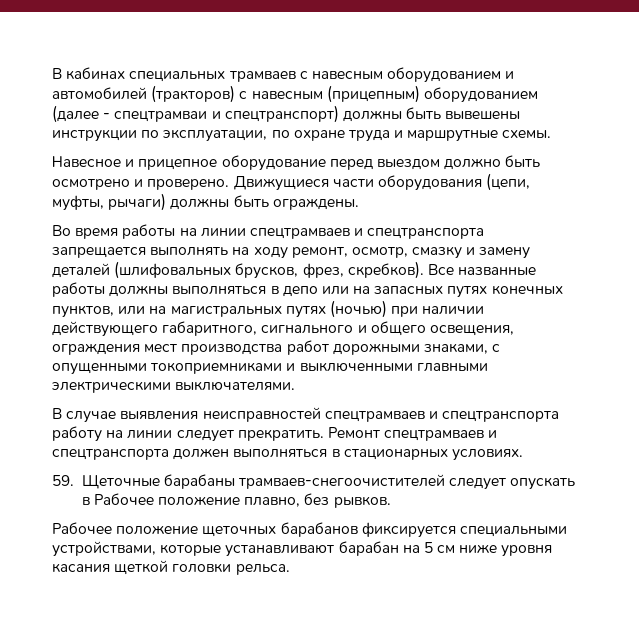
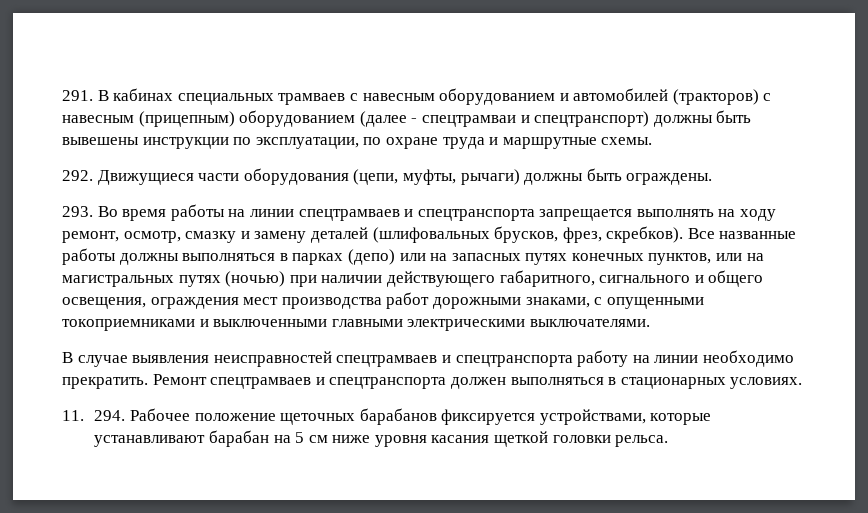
(52, 73) none -> [62,90,93,101] 291.
[52,155,541,171] [52,179,230,190] Навесное и прицепное оборудование перед выездом должно быть осмотрено и проверено. -> [62,170,93,181] 292.
(359, 204) none -> [62,206,93,217] 293.
[282,286,318,297] депо -> [292,249,395,265] парках (депо)
[176,430,234,442] следует -> [702,350,794,367] необходимо
[52,474,576,490] [81,493,391,508] 59. Щеточные барабаны трамваев-снегоочистителей следует опускать в Рабочее положение плавно, без рывков. // -> [62,410,126,421] 11. 294.
[459,526,567,537] специальными -> (536, 417) none

